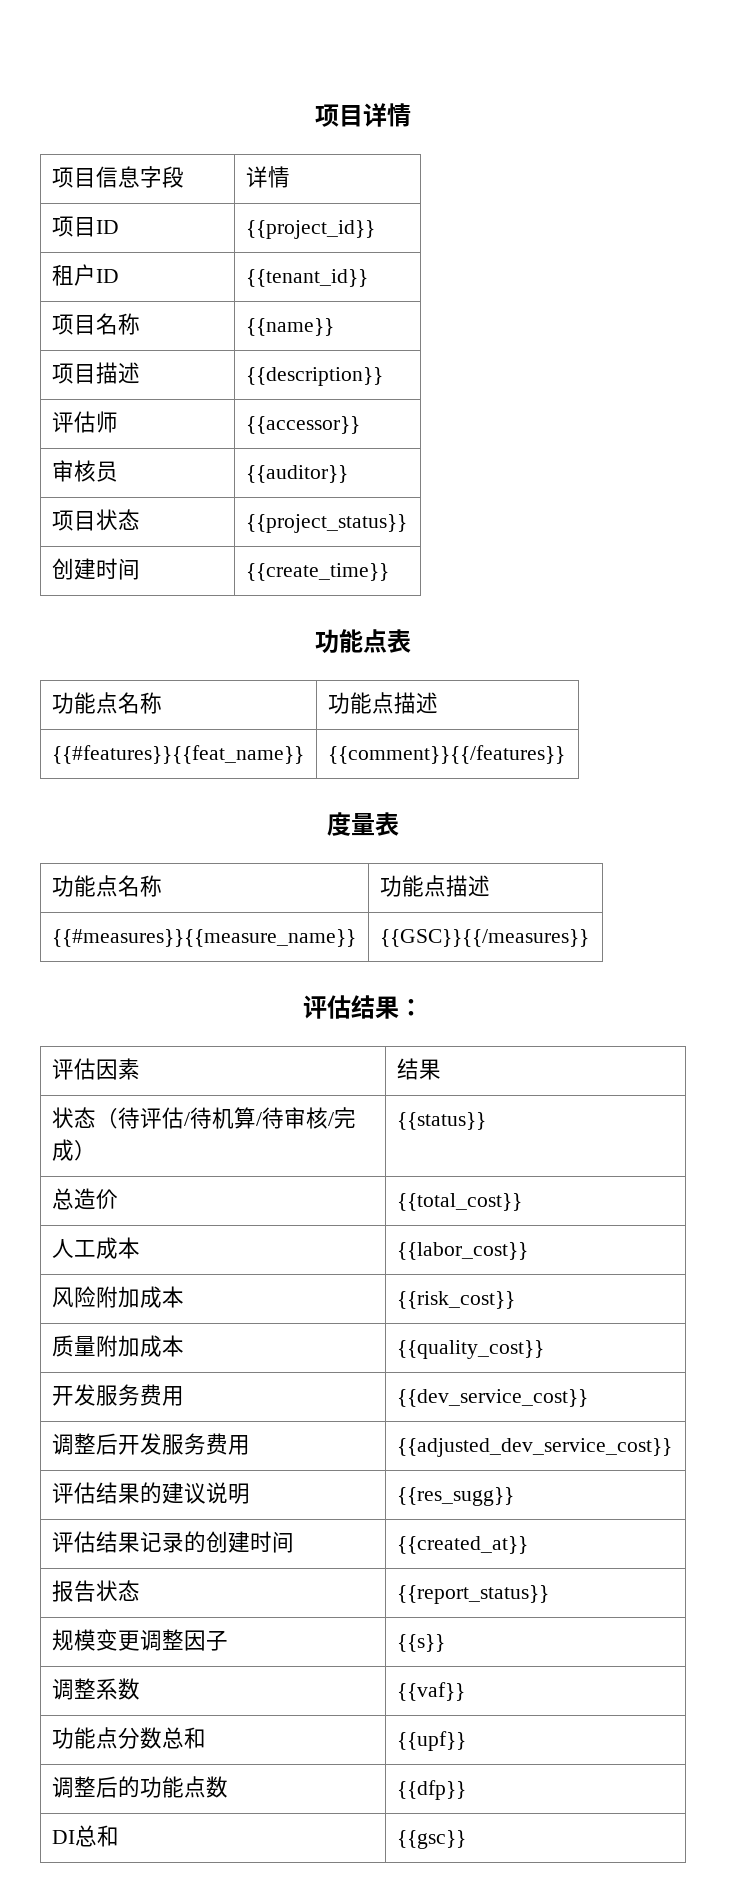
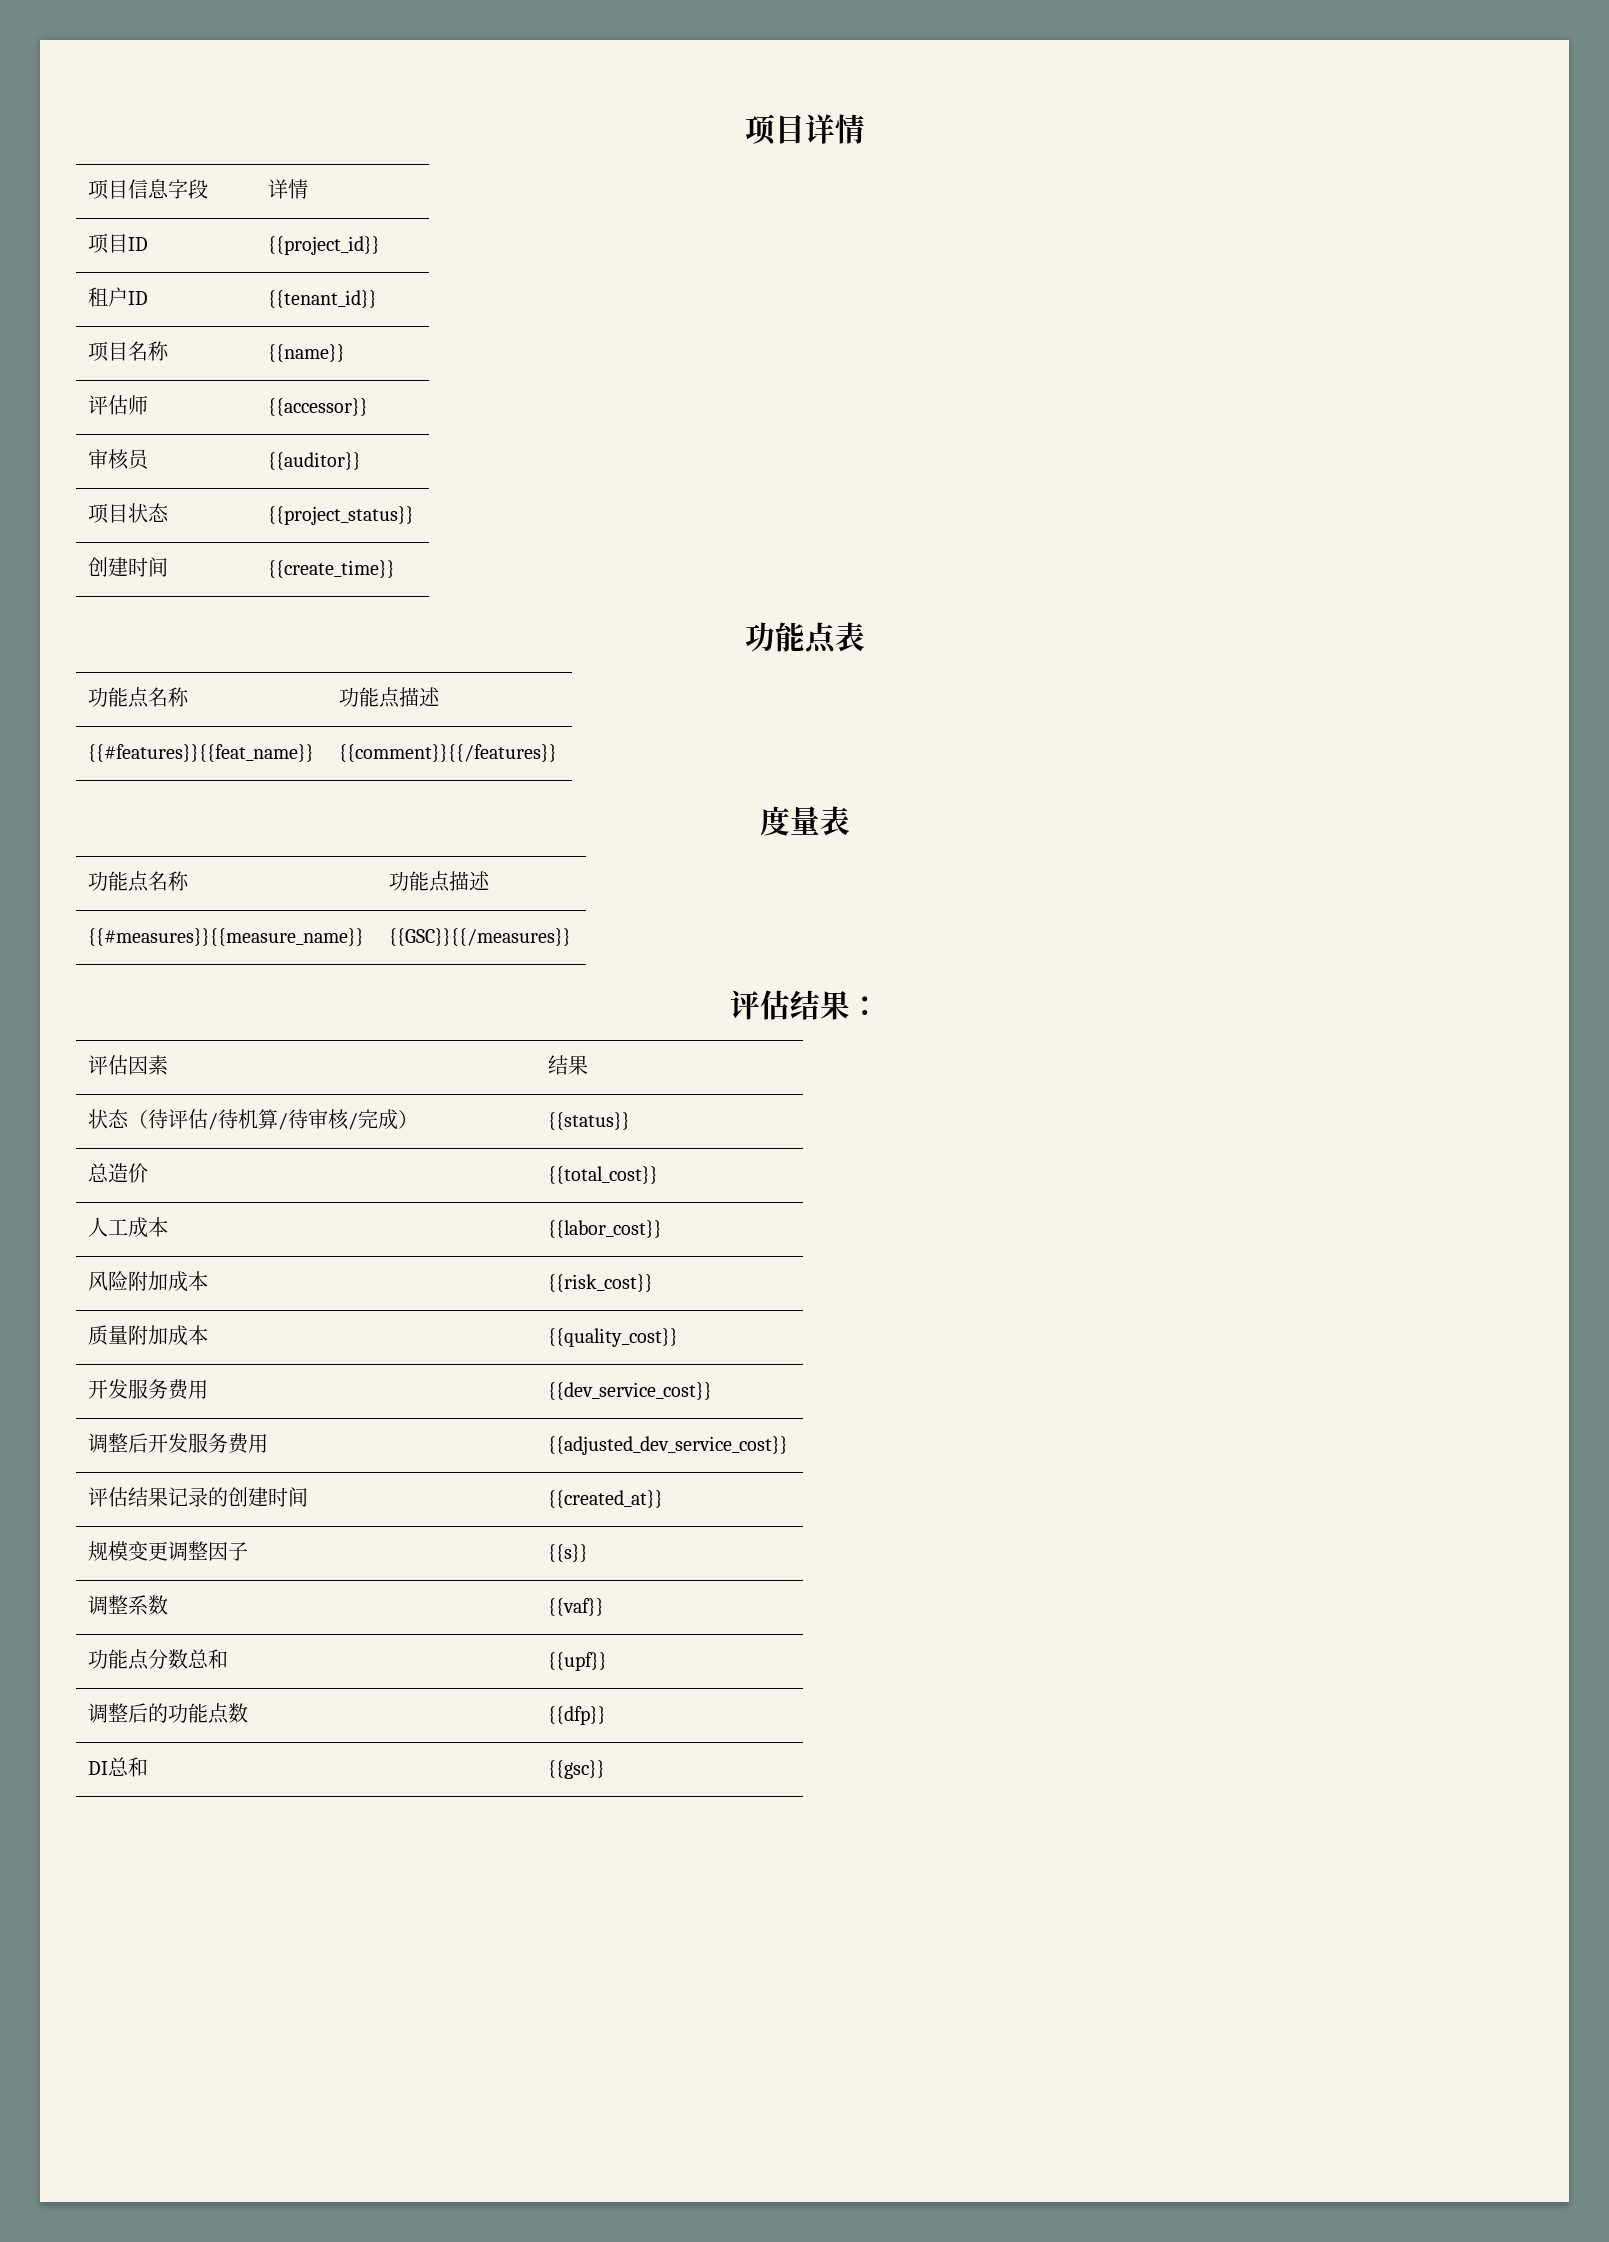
[51,362,140,384] [245,367,383,386] // 项目描述 | {{description}} -> (346, 353) none
[51,1482,250,1504] [396,1487,514,1506] // 评估结果的建议说明 | {{res_sugg}} -> (789, 1445) none
[51,1580,140,1602] [396,1585,549,1604] // 报告状态 | {{report_status}} -> (664, 1499) none

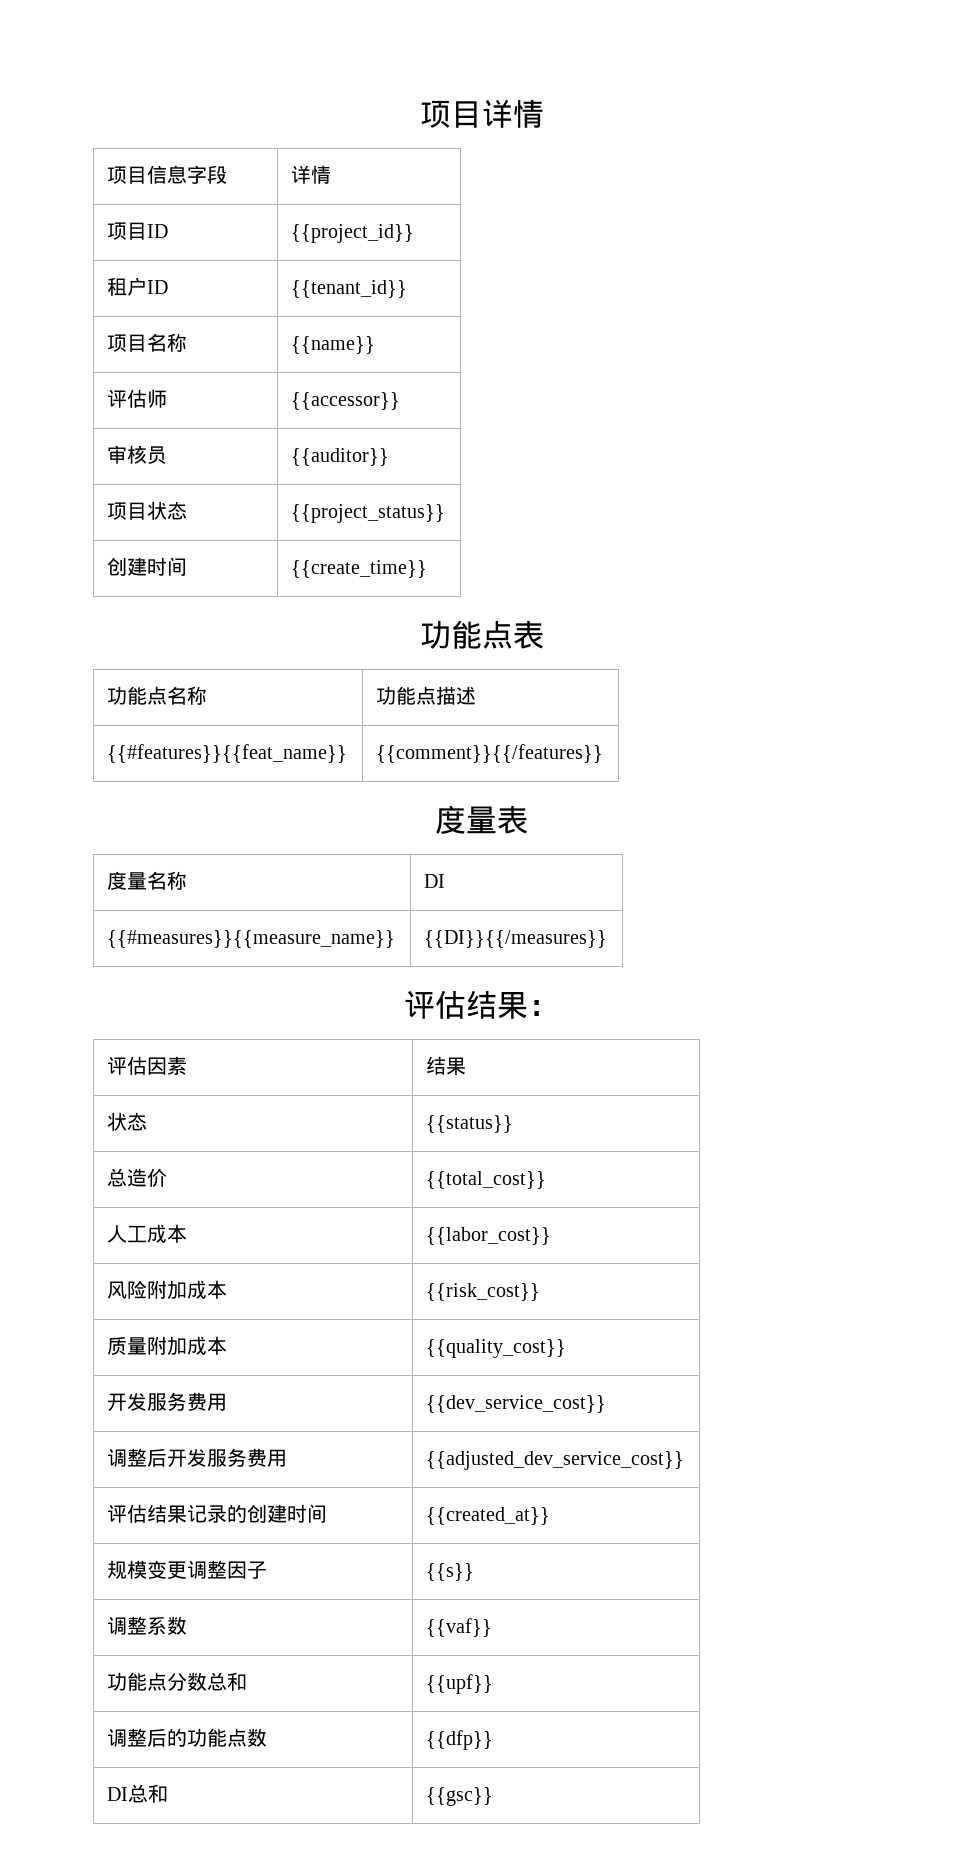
[88,871,190,892] [389,871,491,892] 功能点名称 | 功能点描述 -> [107,871,188,890] [424,874,446,888] 度量名称 | DI
[389,928,572,946] {{GSC}}{{/measures}} -> [424,930,608,948] {{DI}}{{/measures}}
[128,1109,419,1130] （待评估/待机算/待审核/完成） -> (148, 1121) none

